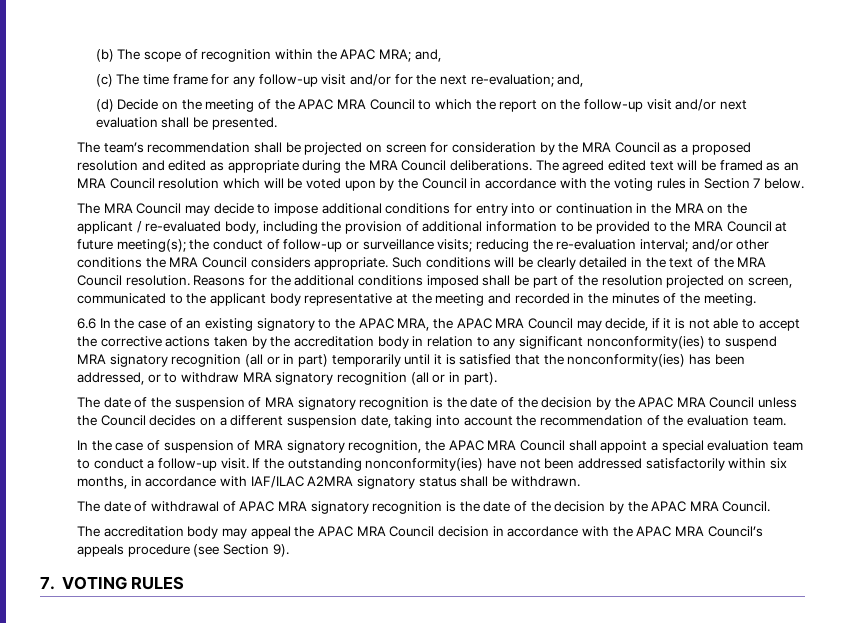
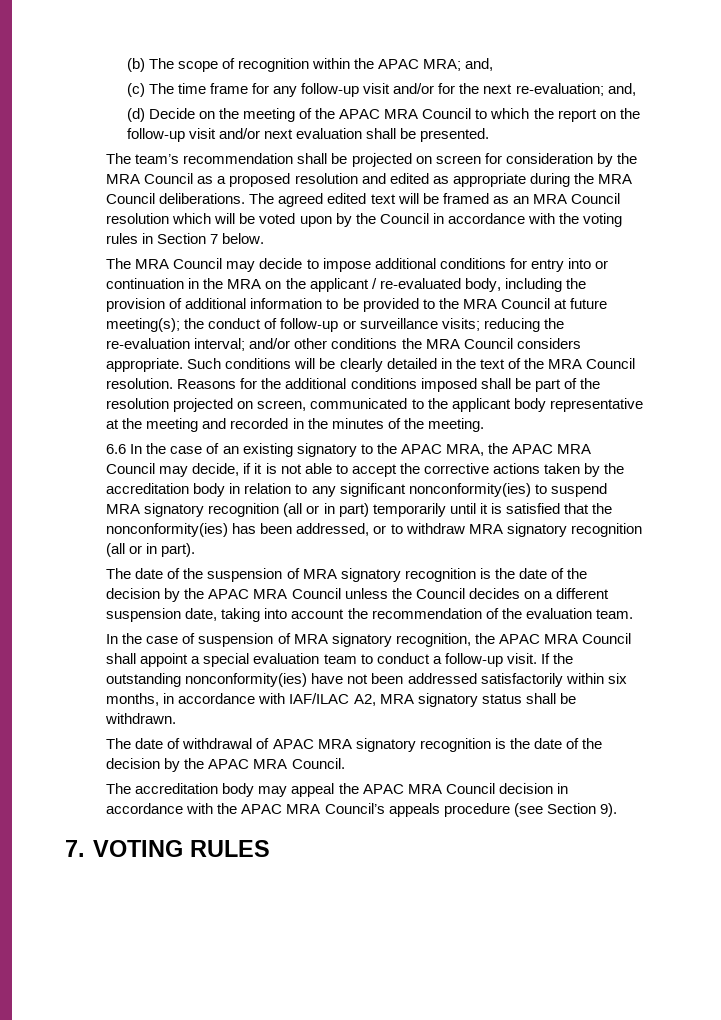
[307,476,354,486] A2MRA -> [353,694,414,706] A2, MRA

